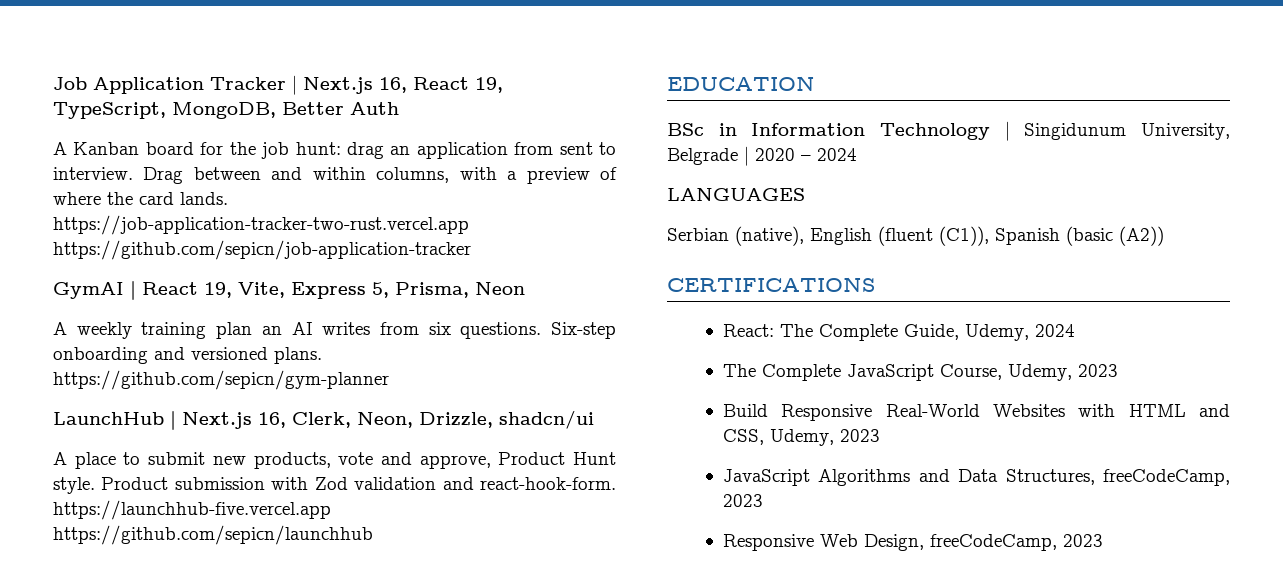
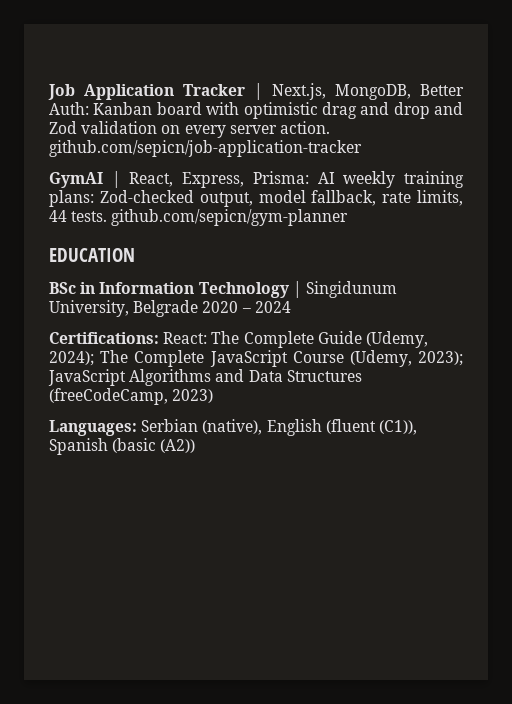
[303,77,503,94] [53,102,399,119] [53,142,617,159] [53,167,618,184] [53,192,228,205] [53,215,469,235] [53,240,471,260] [53,281,525,300] [53,322,616,339] [53,347,322,364] [53,370,389,390] [53,410,594,430] [53,452,616,469] [53,477,616,494] [53,500,331,520] [53,525,373,545] Next.js 16, React 19, TypeScript, MongoDB, Better Auth // A Kanban board for the job hunt: drag an application from sent to interview. Drag between and within columns, with a preview of where the card lands. https://job-application-tracker-two-rust.vercel.app https://github.com/sepicn/job-application-tracker // GymAI | React 19, Vite, Express 5, Prisma, Neon // A weekly training plan an AI writes from six questions. Six-step onboarding and versioned plans. https://github.com/sepicn/gym-planner // LaunchHub | Next.js 16, Clerk, Neon, Drizzle, shadcn/ui // A place to submit new products, vote and approve, Product Hunt style. Product submission with Zod validation and react-hook-form. https://launchhub-five.vercel.app https://github.com/sepicn/launchhub -> [272,83,464,100] [49,102,463,119] [49,121,330,138] [49,140,362,157] [49,171,465,188] [49,190,463,207] [49,209,349,226] Next.js, MongoDB, Better Auth: Kanban board with optimistic drag and drop and Zod validation on every server action. github.com/sepicn/job-application-tracker // GymAI | React, Express, Prisma: AI weekly training plans: Zod-checked output, model fallback, rate limits, 44 tests. github.com/sepicn/gym-planner
[744,146,749,166] | -> (199, 308) none
[667,188,805,201] LANGUAGES // -> [49,331,428,348] [49,350,463,367] [48,369,362,386] [49,388,214,405] [49,420,137,436] Certifications: React: The Complete Guide (Udemy, 2024); The Complete JavaScript Course (Udemy, 2023); JavaScript Algorithms and Data Structures (freeCodeCamp, 2023) // Languages:
[667,277,875,292] [722,324,1075,341] [722,364,1118,381] [722,404,1230,421] [722,429,880,446] [722,469,1230,486] [722,494,763,507] [722,534,1103,551] // CERTIFICATIONS // React: The Complete Guide, Udemy, 2024 // The Complete JavaScript Course, Udemy, 2023 // Build Responsive Real-World Websites with HTML and CSS, Udemy, 2023 // JavaScript Algorithms and Data Structures, freeCodeCamp, 2023 // Responsive Web Design, freeCodeCamp, 2023 -> (196, 446) none

